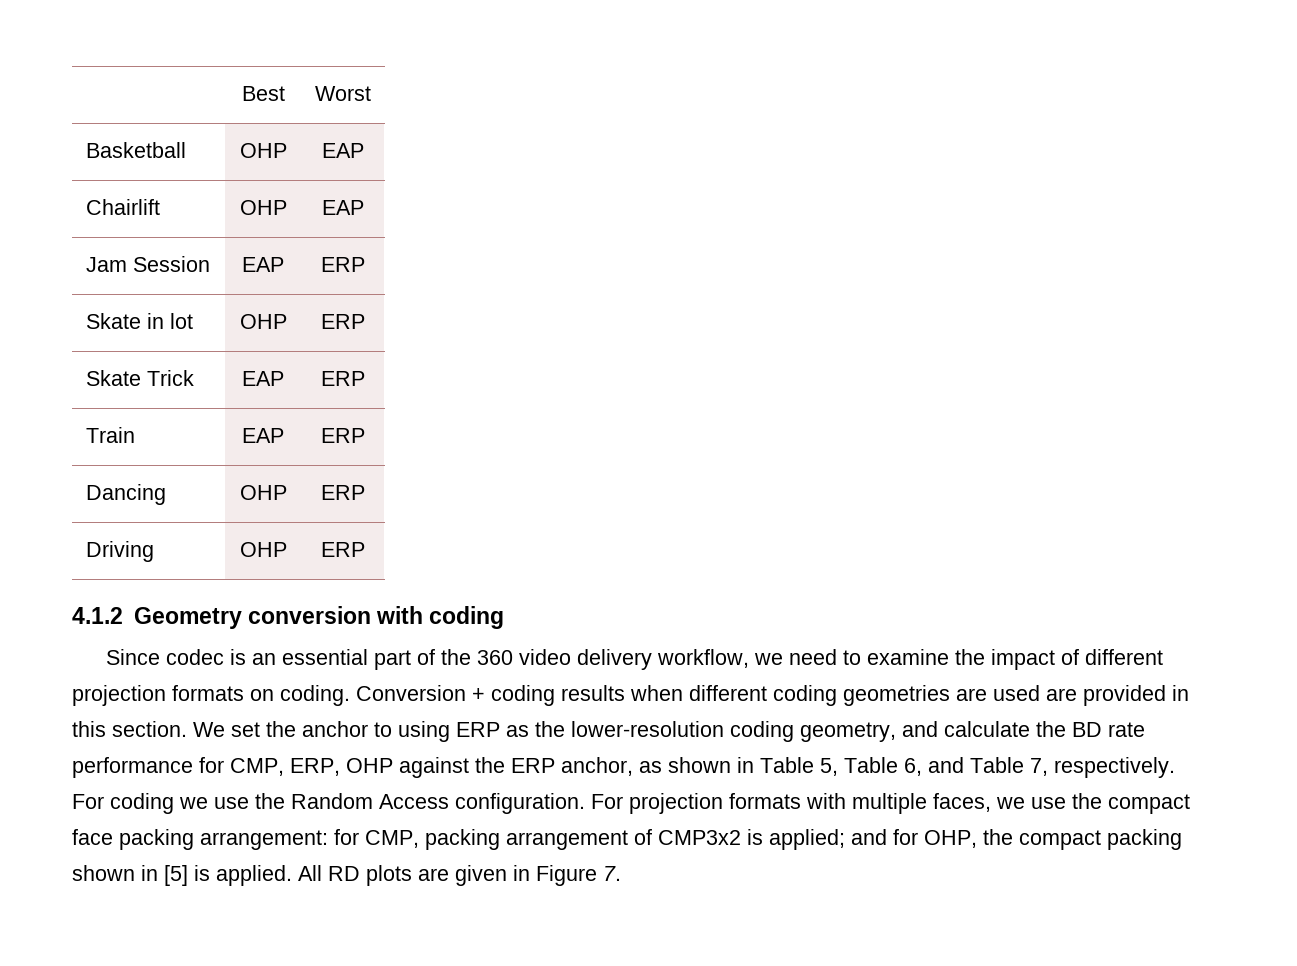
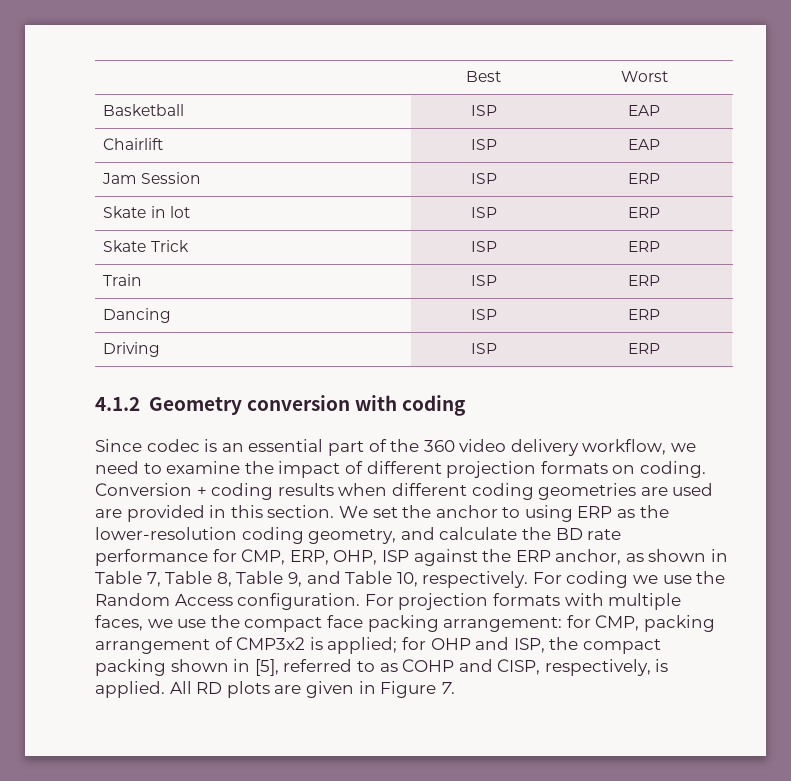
[239,143,287,158] OHP -> [470,105,497,116] ISP
[239,200,287,215] OHP -> [470,139,497,150] ISP
[242,257,284,272] EAP -> [470,173,497,184] ISP
[239,314,287,329] OHP -> [470,207,497,218] ISP
[242,371,284,386] EAP -> [470,241,497,252] ISP
[242,428,284,443] EAP -> [470,275,497,286] ISP
[239,485,287,500] OHP -> [470,309,497,320] ISP
[239,542,287,557] OHP -> [470,343,497,354] ISP
[346,758,393,773] OHP -> [333,550,409,565] OHP, ISP
[820,757,922,776] 5, Table 6, -> [146,571,302,587] 7, Table 8, Table 9,
[1030,758,1048,776] 7, -> [396,572,418,587] 10,
[851,829,977,848] and for OHP, -> [401,637,545,653] for OHP and ISP,
[164,865,188,886] [5] -> [254,659,651,676] [5], referred to as COHP and CISP, respectively,

